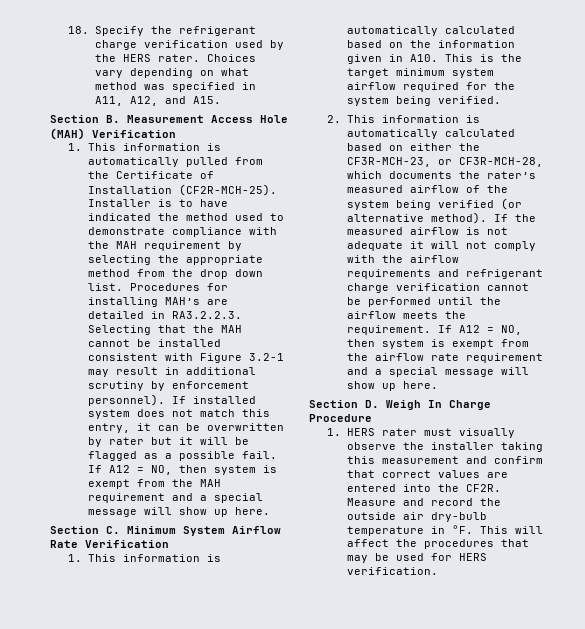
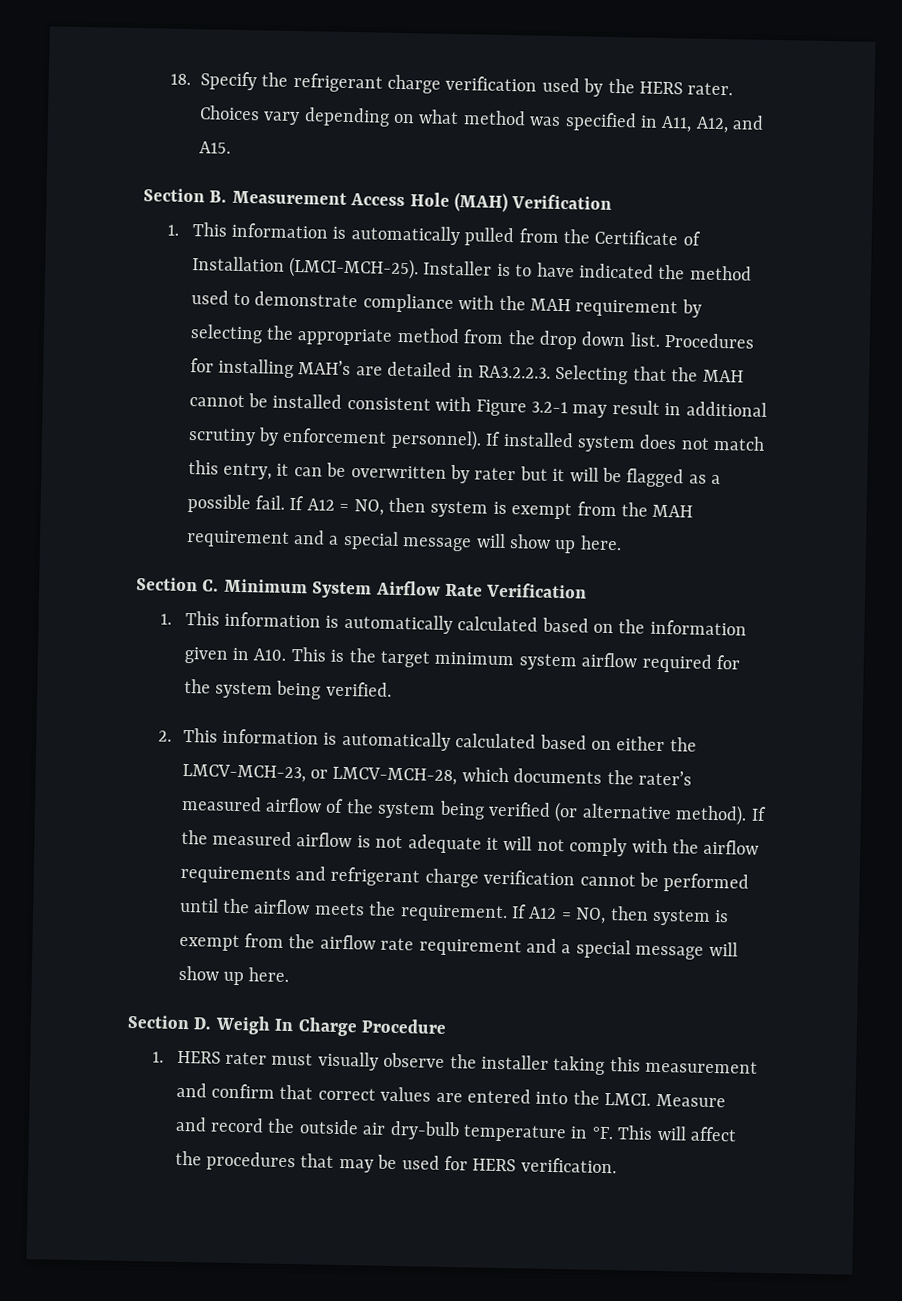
[178,184,277,196] (CF2R-MCH-25). -> [288,256,419,280] (LMCI-MCH-25).
[346,157,543,167] CF3R-MCH-23, or CF3R-MCH-28, -> [181,763,458,786] LMCV-MCH-23, or LMCV-MCH-28,
[465,484,501,492] CF2R. -> [604,1092,652,1106] LMCI.

